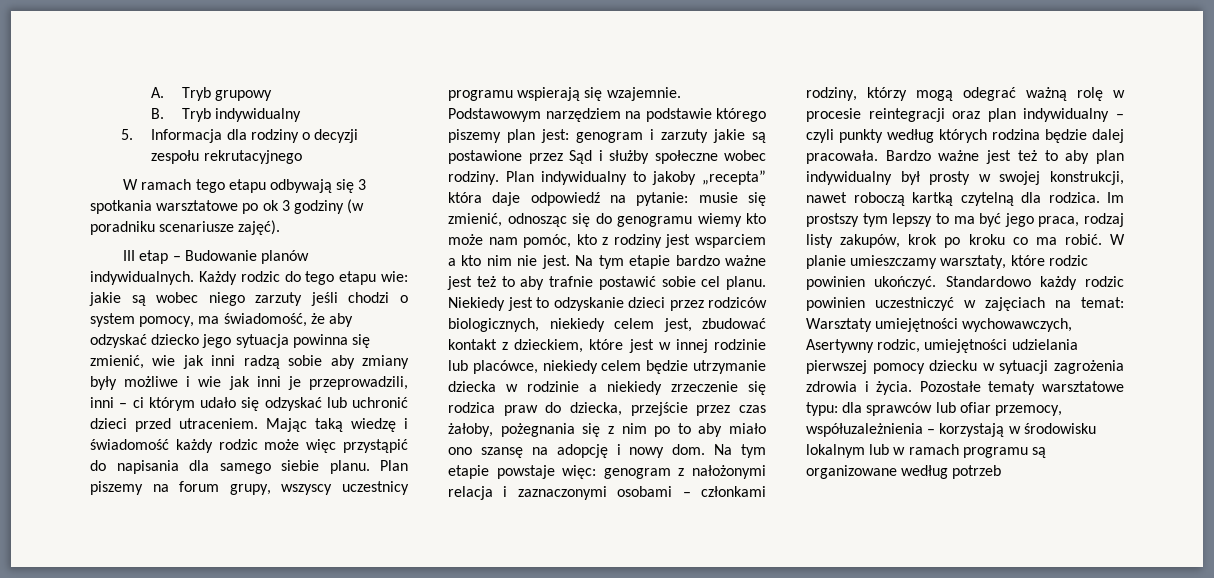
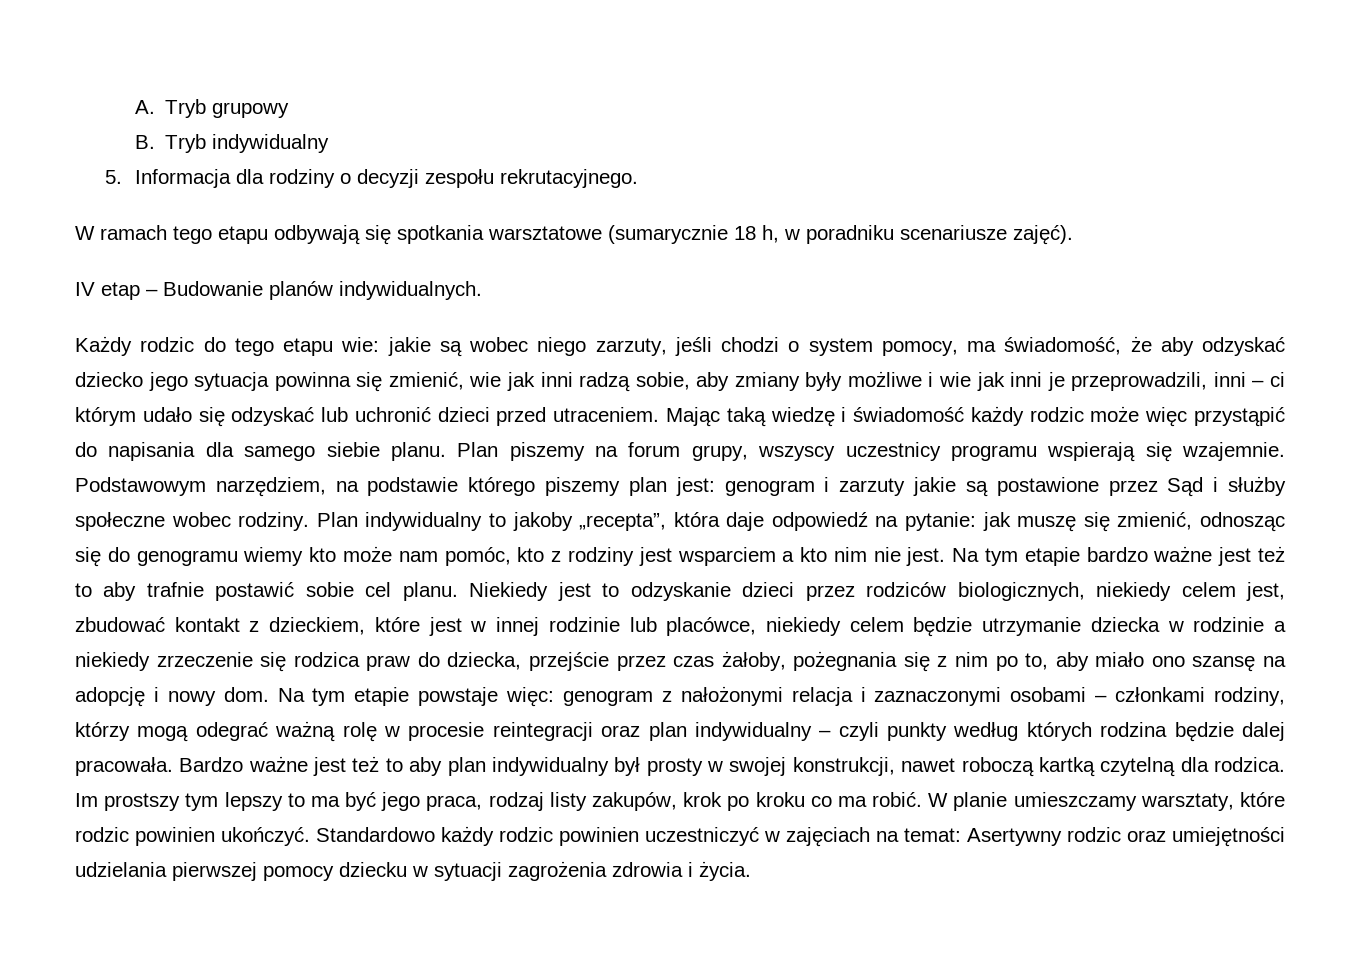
[203,150,302,164] rekrutacyjnego -> [499,169,638,188] rekrutacyjnego.
[358,179,367,190] 3 -> (391, 235) none
[242,199,365,214] po ok 3 godziny (w -> [608,225,800,244] (sumarycznie 18 h, w
[123,250,136,261] III -> [75,282,95,296] IV
(194, 278) none -> (482, 290) //
[255,292,303,306] zarzuty -> [595,338,667,356] zarzuty,
[288,355,323,366] sobie -> [635,372,690,390] sobie,
[545,108,621,122] narzędziem -> [215,477,326,497] narzędziem,
[702,170,766,185] „recepta” -> [579,513,667,531] „recepta”,
[698,192,738,203] musie -> [982,512,1077,532] jak muszę
[677,423,691,434] to -> [1025,653,1049,670] to,
[806,318,1073,332] [806,339,921,353] Warsztaty umiejętności wychowawczych, Asertywny rodzic, -> [967,827,1166,846] Asertywny rodzic oraz
[919,381,1124,395] [806,402,1062,416] [806,423,1096,437] [806,444,1046,458] [806,465,1002,479] Pozostałe tematy warsztatowe typu: dla sprawców lub ofiar przemocy, współuzależnienia – korzystają w środowisku lokalnym lub w ramach programu są organizowane według potrzeb -> (751, 871) none

